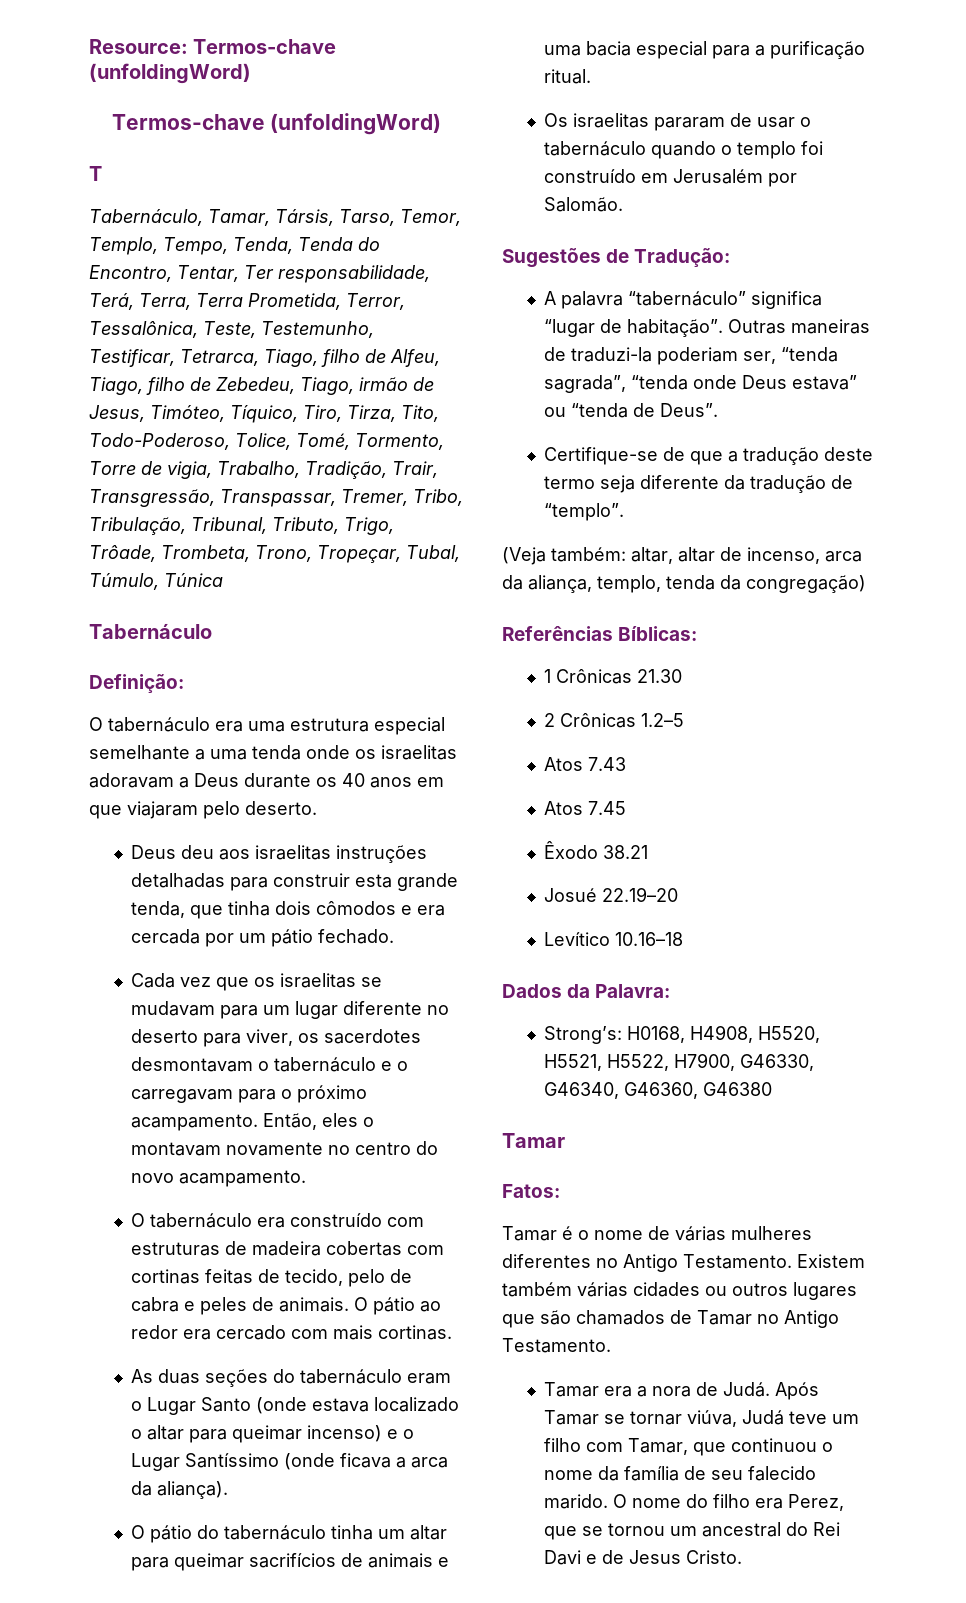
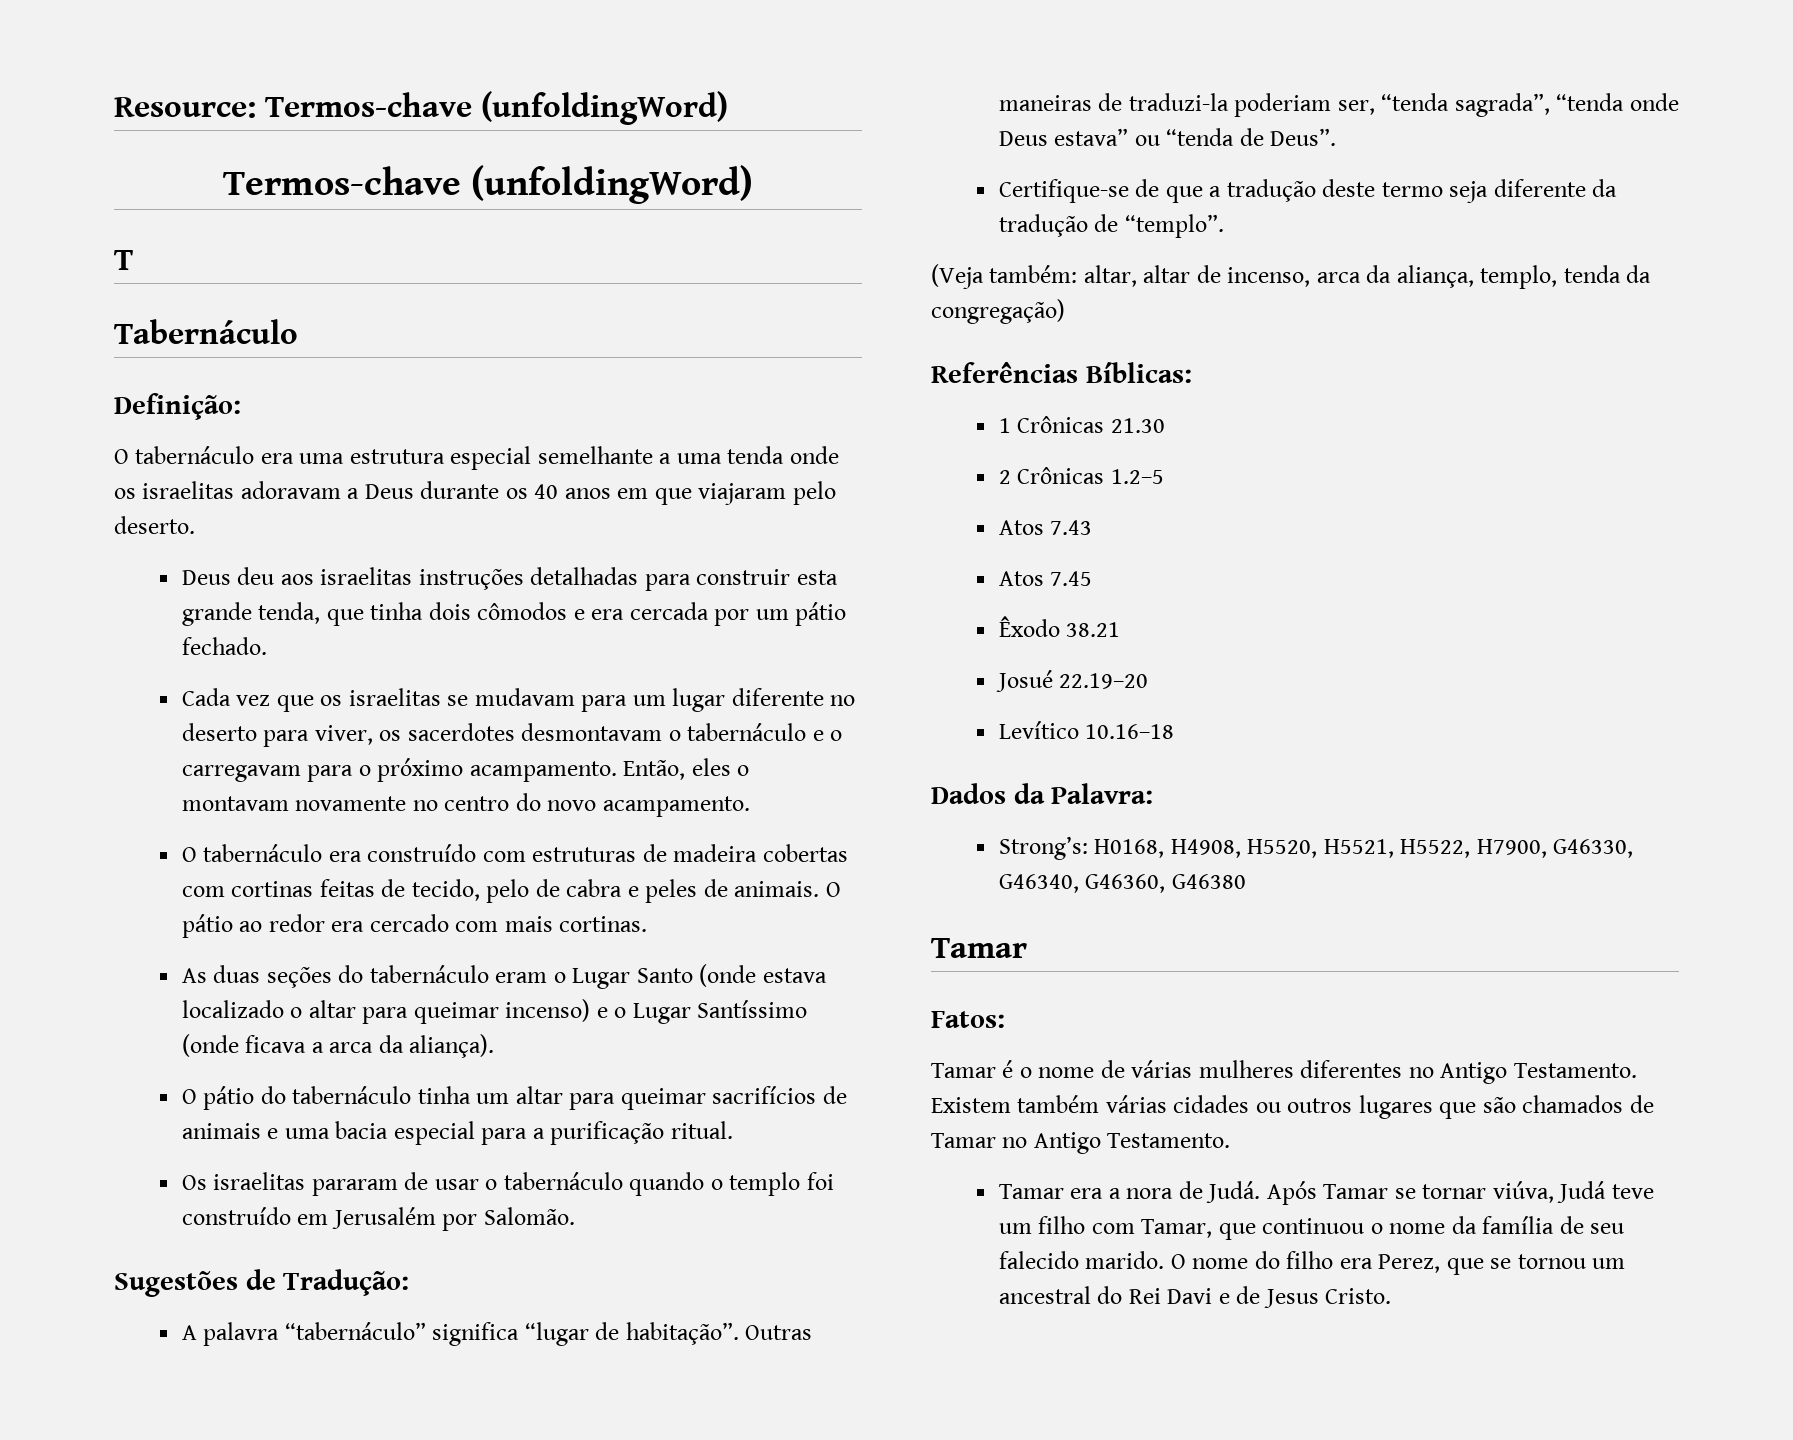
[89,209,461,226] [89,237,380,255] [89,265,430,283] [89,293,405,310] [89,321,374,338] [89,349,440,367] [89,377,434,395] [89,405,439,423] [89,433,444,450] [89,461,438,479] [89,489,463,507] [89,517,394,535] [89,545,460,563] [89,573,223,590] // Tabernáculo, Tamar, Társis, Tarso, Temor, Templo, Tempo, Tenda, Tenda do Encontro, Tentar, Ter responsabilidade, Terá, Terra, Terra Prometida, Terror, Tessalônica, Teste, Testemunho, Testificar, Tetrarca, Tiago, filho de Alfeu, Tiago, filho de Zebedeu, Tiago, irmão de Jesus, Timóteo, Tíquico, Tiro, Tirza, Tito, Todo-Poderoso, Tolice, Tomé, Tormento, Torre de vigia, Trabalho, Tradição, Trair, Transgressão, Transpassar, Tremer, Tribo, Tribulação, Tribunal, Tributo, Trigo, Trôade, Trombeta, Trono, Tropeçar, Tubal, Túmulo, Túnica -> (133, 260) none

